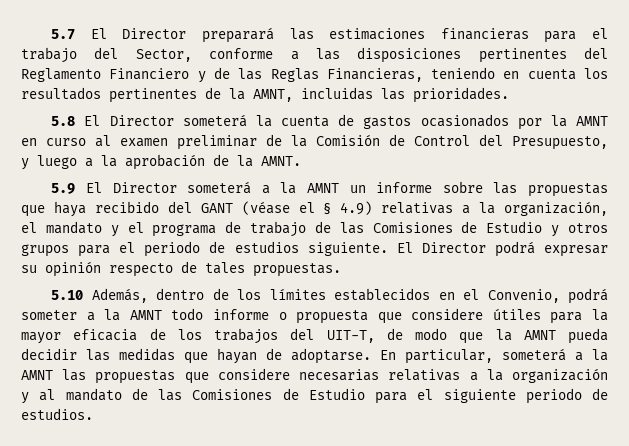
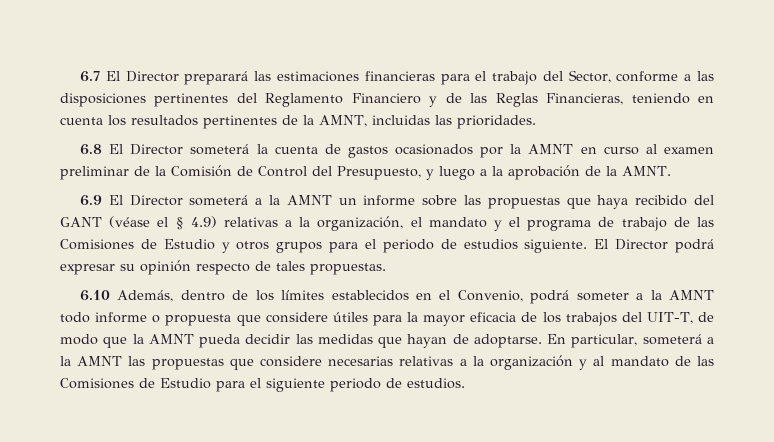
[51,29,76,40] 5.7 -> [80,71,101,82] 6.7
[51,116,76,126] 5.8 -> [80,144,103,155] 6.8
[51,183,76,194] 5.9 -> [80,195,103,206] 6.9
[51,290,84,300] 5.10 -> [80,290,111,301] 6.10

